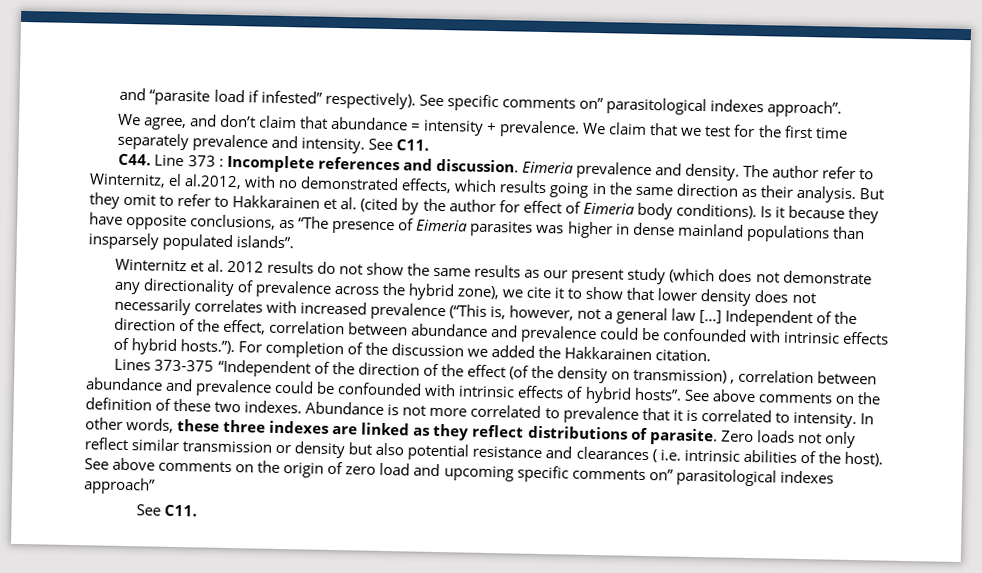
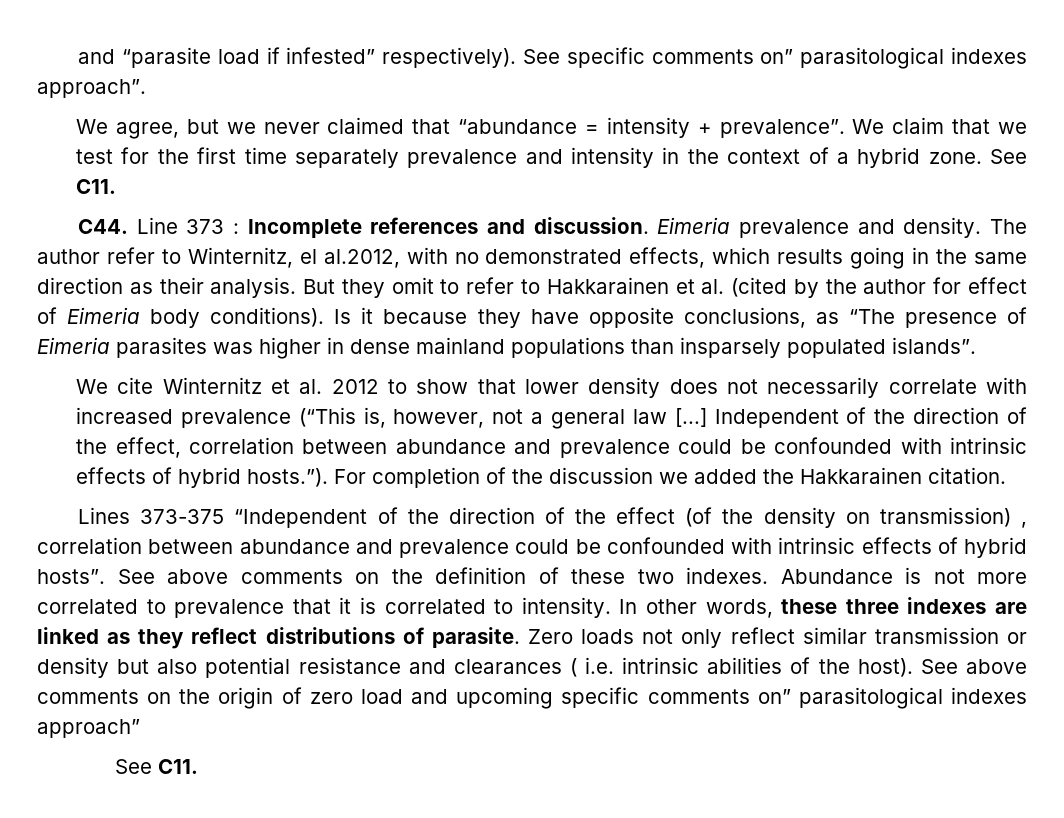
[189,114,408,131] and don’t claim that abundance -> [186,117,578,134] but we never claimed that “abundance
[499,120,581,138] prevalence. -> [719,119,845,138] prevalence”.
[300,137,365,154] intensity. -> [571,147,982,168] intensity in the context of a hybrid zone.
(295, 242) none -> [76,377,154,394] We cite
[266,260,872,285] [113,278,565,301] results do not show the same results as our present study (which does not demonstrate any directionality of prevalence across the hybrid zone), we cite it -> (379, 386) none
[193,299,263,313] correlates -> [888,379,977,394] correlate

